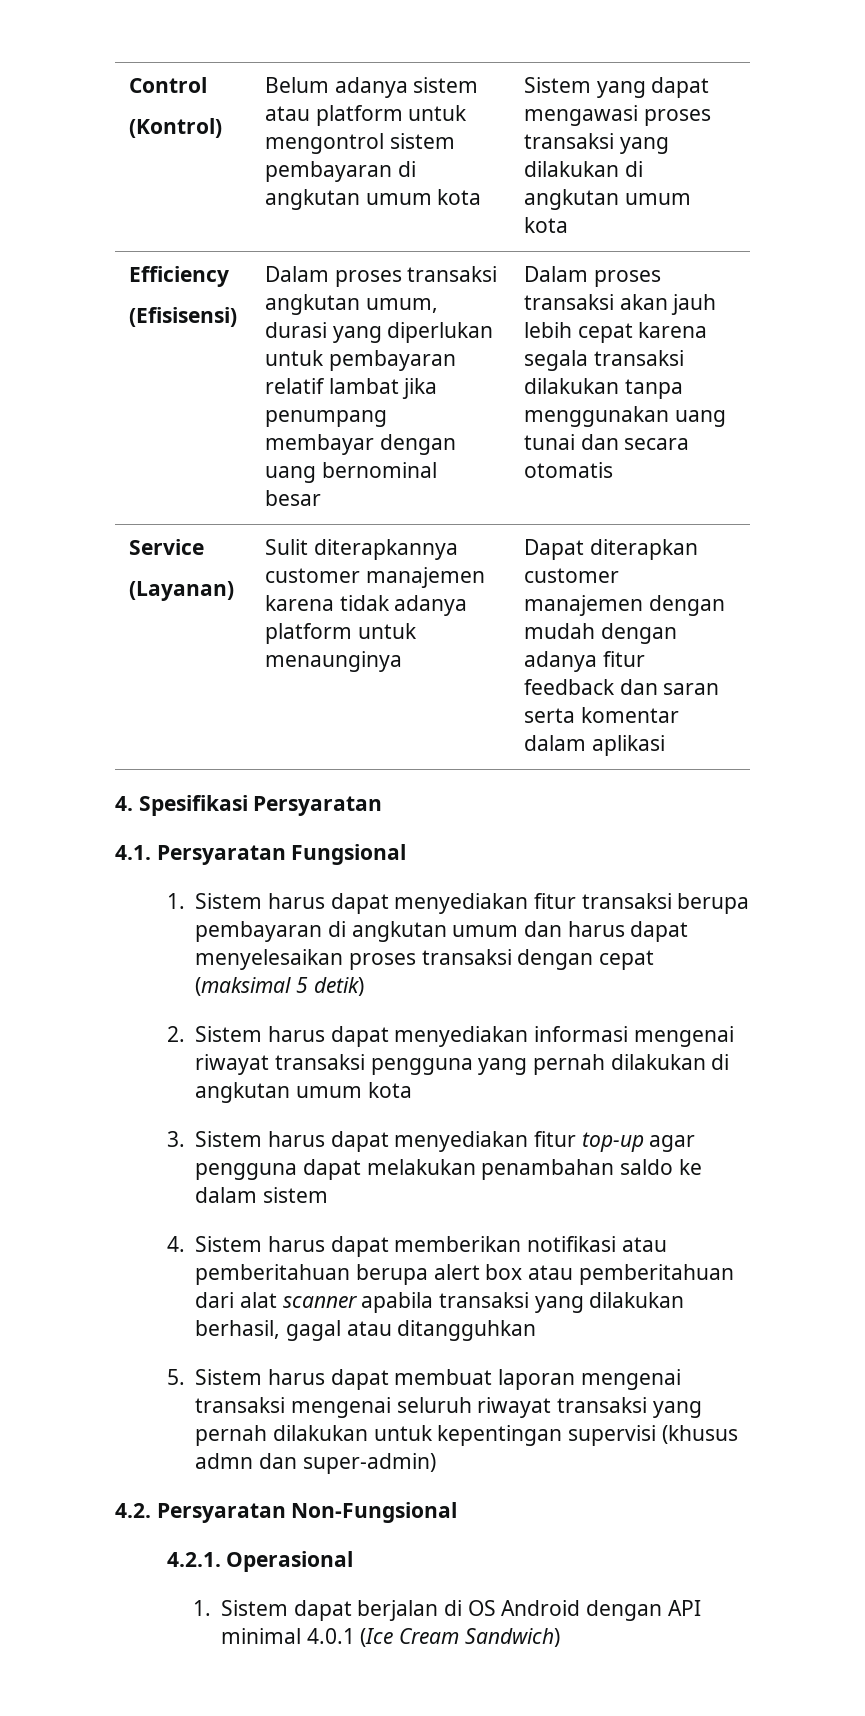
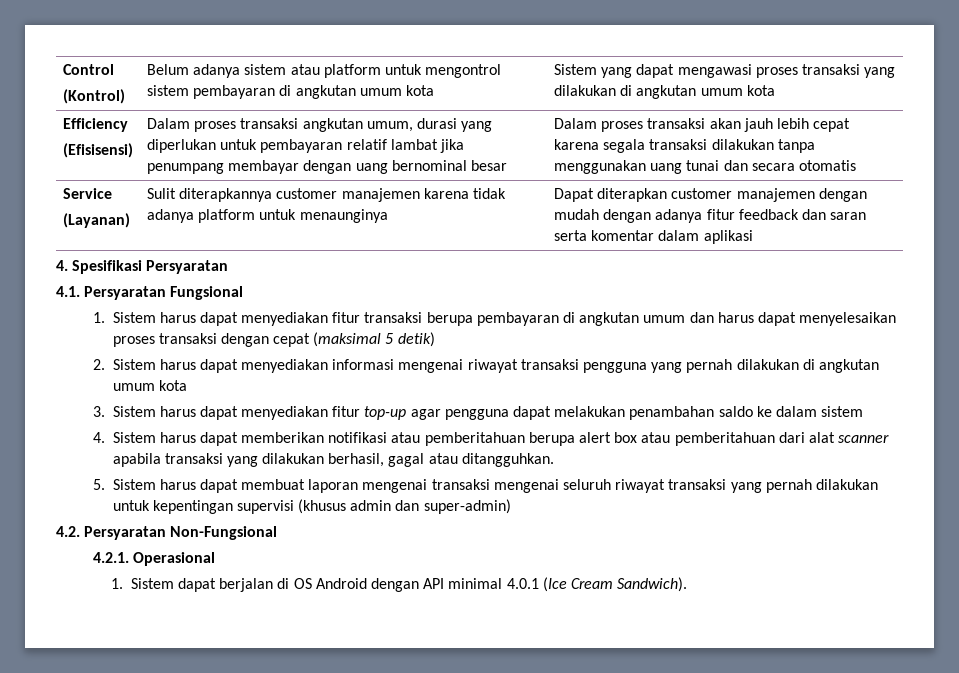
[397,1320,537,1341] ditangguhkan -> [461,453,554,467] ditangguhkan.
[195,1453,254,1469] admn -> [350,500,392,511] admin
[464,1628,560,1647] Sandwich) -> [617,577,688,592] Sandwich).

